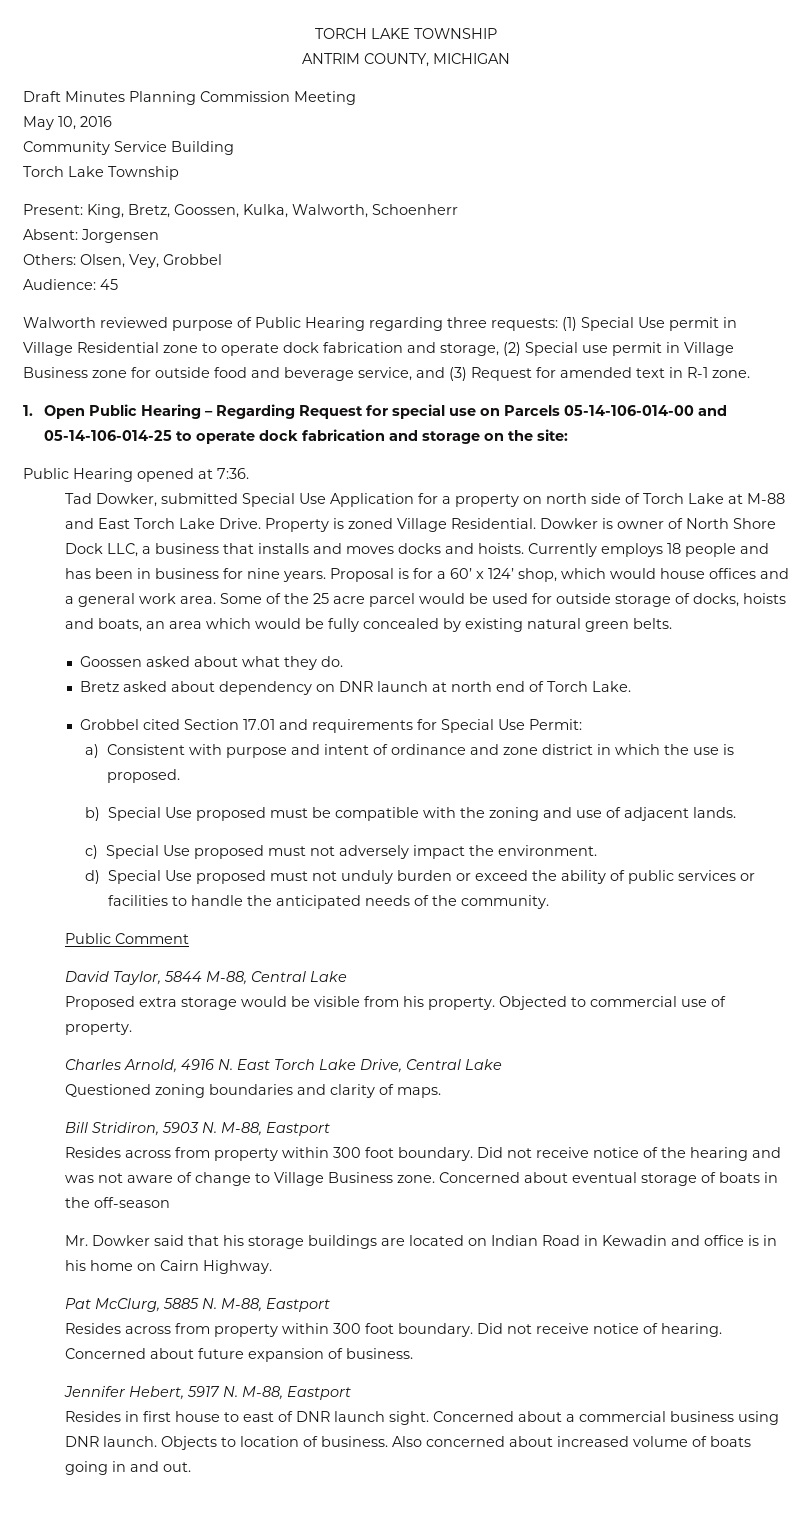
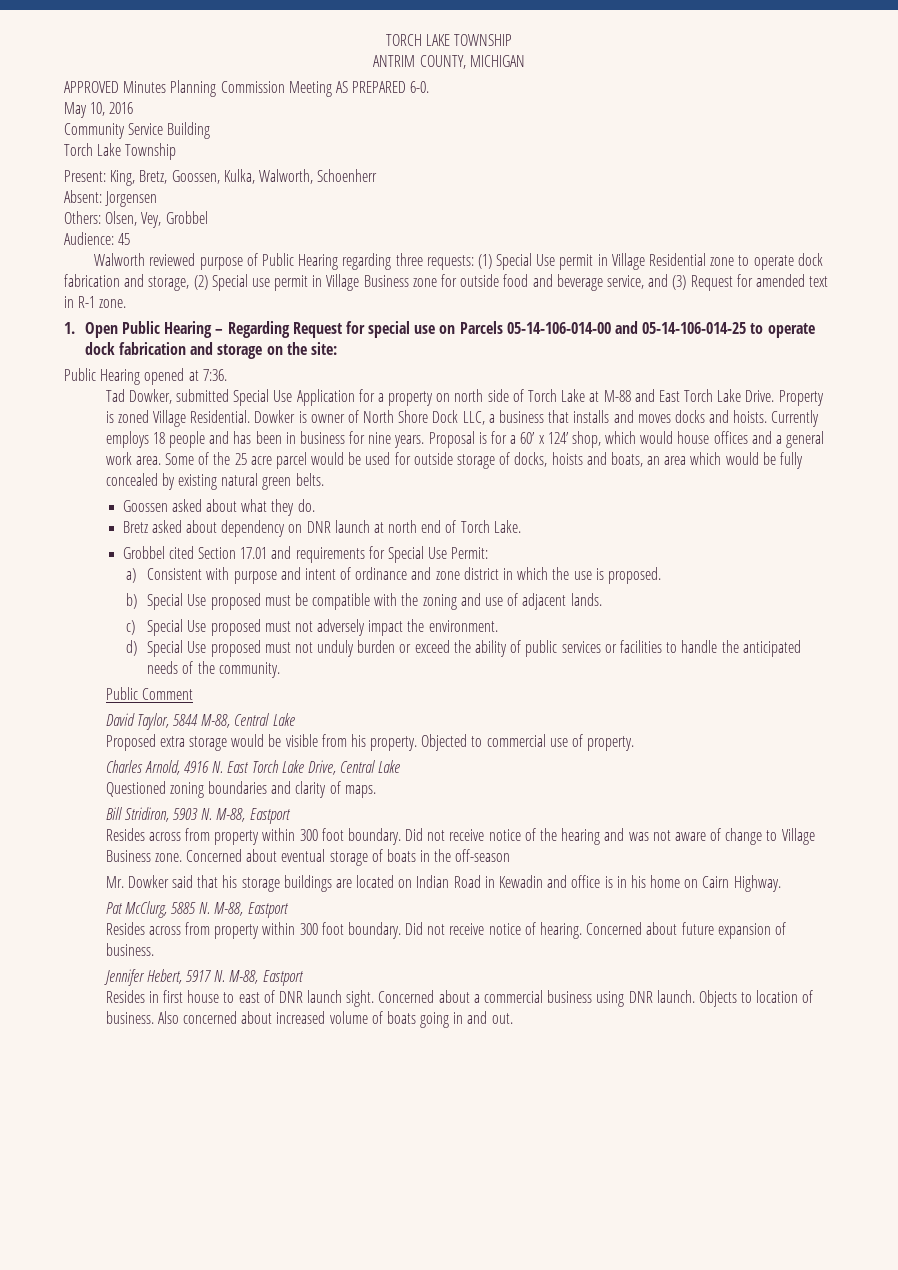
[23,91,61,102] Draft -> [64,81,119,93] APPROVED
(356, 98) none -> [335,81,430,93] AS PREPARED 6-0.

